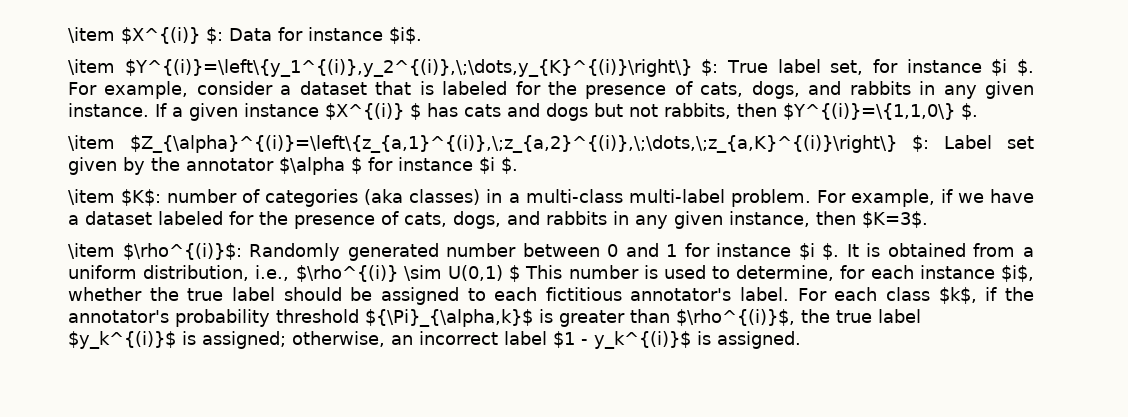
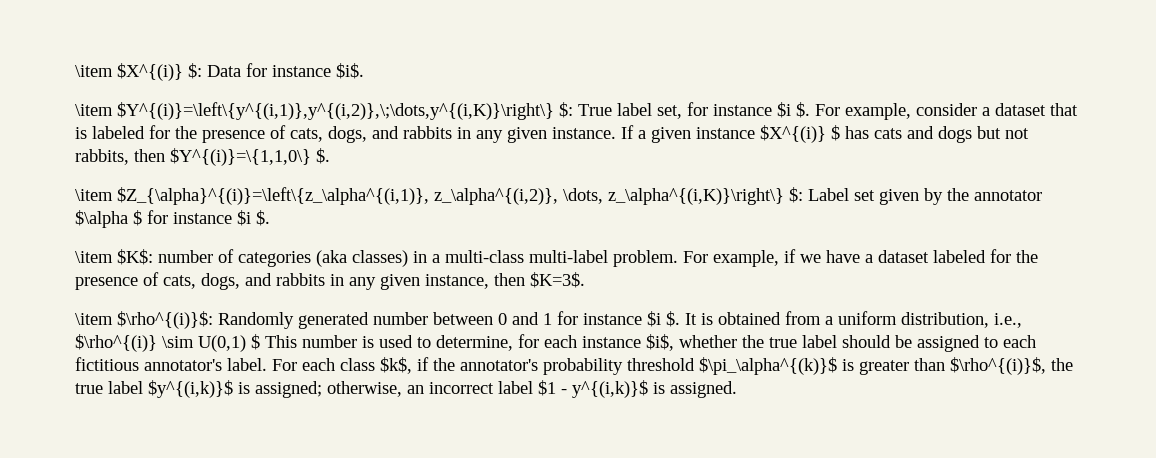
[124,59,692,77] $Y^{(i)}=\left\{y_1^{(i)},y_2^{(i)},\;\dots,y_{K}^{(i)}\right\} -> [117,102,554,120] $Y^{(i)}=\left\{y^{(i,1)},y^{(i,2)},\;\dots,y^{(i,K)}\right\}
[130,135,897,153] $Z_{\alpha}^{(i)}=\left\{z_{a,1}^{(i)},\;z_{a,2}^{(i)},\;\dots,\;z_{a,K}^{(i)}\right\} -> [117,187,784,205] $Z_{\alpha}^{(i)}=\left\{z_\alpha^{(i,1)}, z_\alpha^{(i,2)}, \dots, z_\alpha^{(i,K)}\right\}
[365,309,533,327] ${\Pi}_{\alpha,k}$ -> [699,357,837,375] $\pi_\alpha^{(k)}$
[68,331,176,349] $y_k^{(i)}$ -> [148,380,233,398] $y^{(i,k)}$
[594,331,691,349] y_k^{(i)}$ -> [572,380,648,398] y^{(i,k)}$

